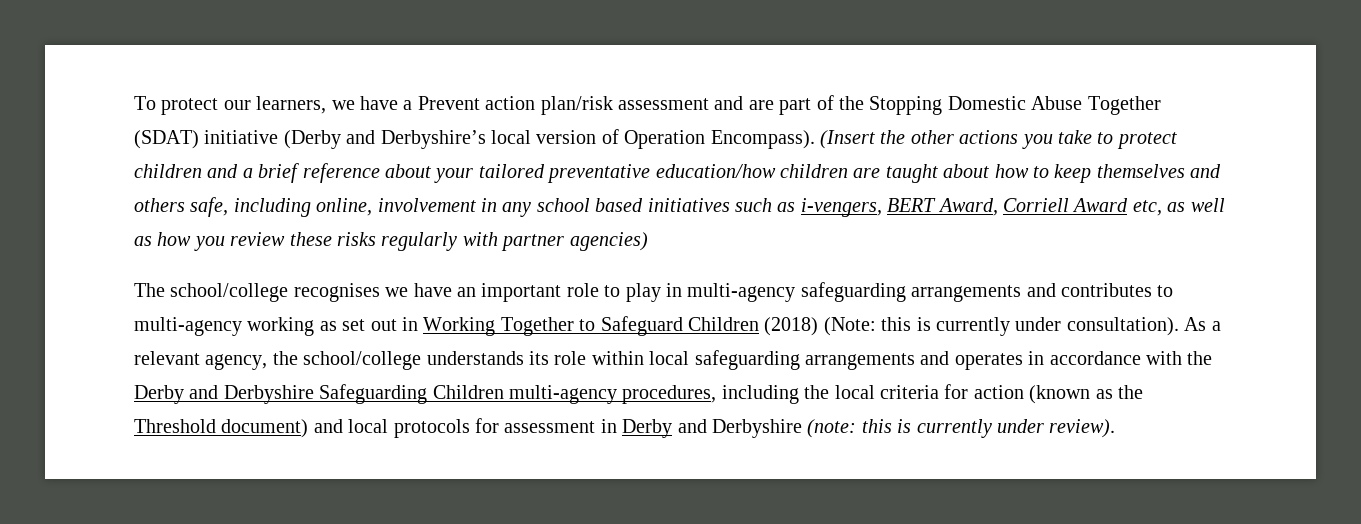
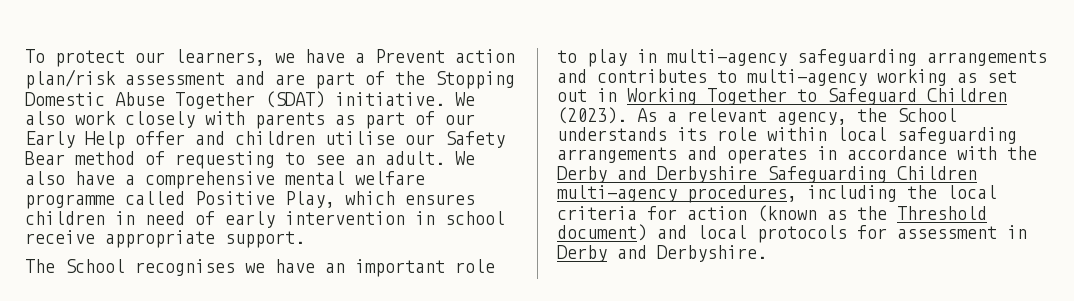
[204,129,1177,149] [134,163,1222,183] [134,197,1225,217] [134,232,648,251] initiative (Derby and Derbyshire’s local version of Operation Encompass). (Insert the other actions you take to protect children and a brief reference about your tailored preventative education/how children are taught about how to keep themselves and others safe, including online, involvement in any school based initiatives such as i-vengers, BERT Award, Corriell Award etc, as well as how you review these risks regularly with partner agencies) -> [335,92,475,106] [25,111,475,129] [25,131,505,149] [25,151,475,169] [25,171,425,189] [25,191,475,209] [25,211,505,228] [25,230,305,248] initiative. We also work closely with parents as part of our Early Help offer and children utilise our Safety Bear method of requesting to see an adult. We also have a comprehensive mental welfare programme called Positive Play, which ensures children in need of early intervention in school receive appropriate support.
[170,283,289,302] school/college -> [65,259,125,273] School
[764,317,1179,336] (2018) (Note: this is currently under consultation). -> [557,107,627,124] (2023).
[303,351,422,370] school/college -> [897,108,957,122] School
[711,419,1116,438] Derbyshire (note: this is currently under review). -> [657,245,767,262] Derbyshire.

